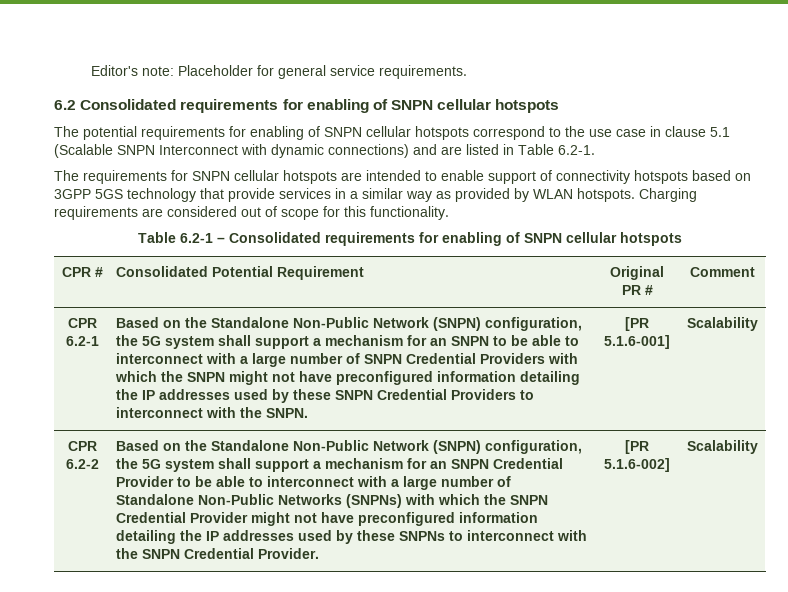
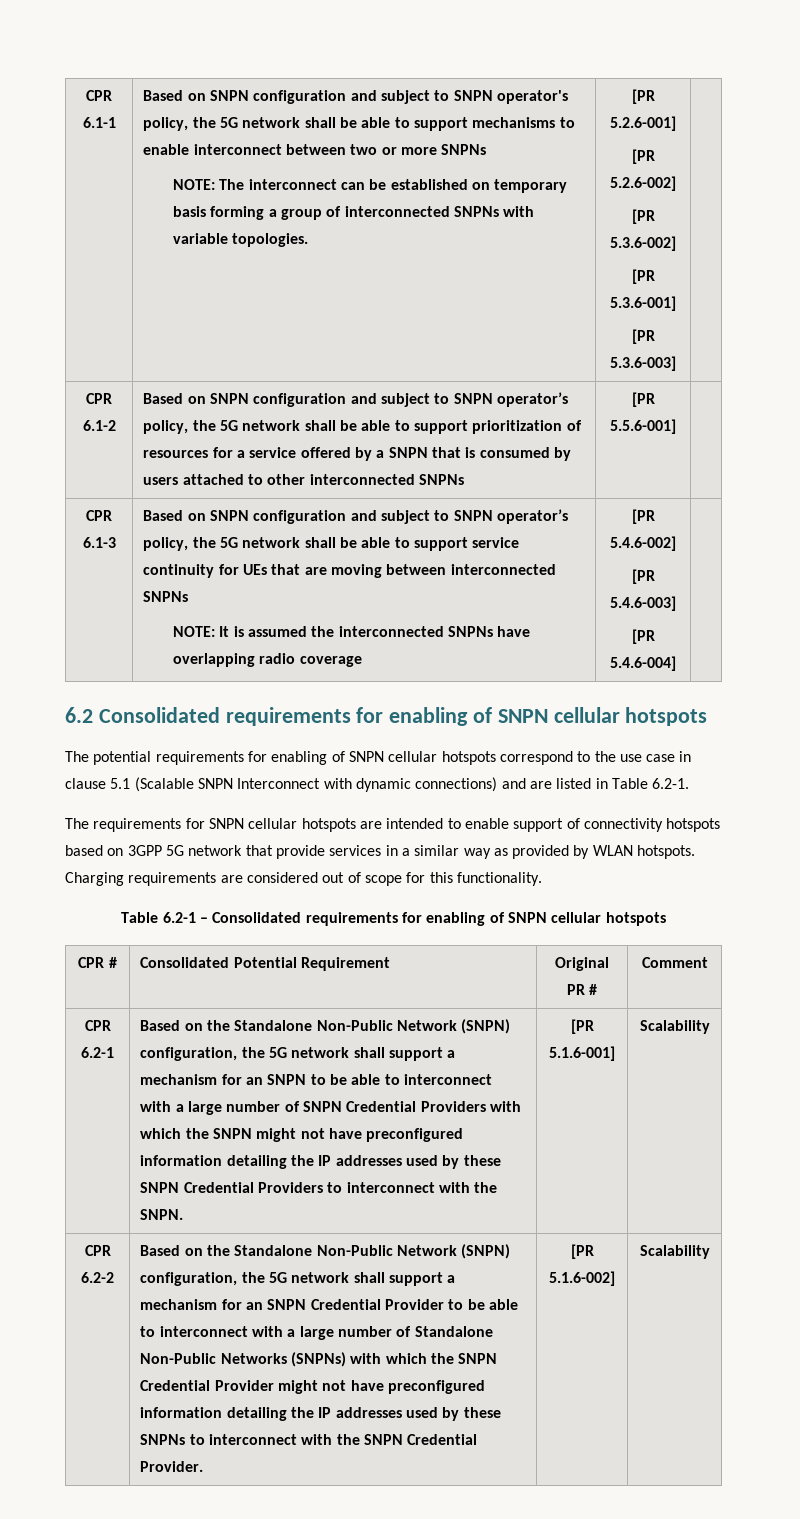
[90,65,467,79] Editor's note: Placeholder for general service requirements. -> [86,90,112,101] [82,117,116,128] [143,90,568,104] [143,117,575,131] [143,144,487,155] [172,179,568,193] [172,206,535,220] [172,233,309,247] [631,89,655,104] [610,116,676,131] [631,149,655,164] [610,176,676,191] [631,209,655,224] [610,236,676,251] [631,269,655,284] [610,296,676,311] [631,329,655,344] [610,356,676,371] [86,393,112,404] [82,420,116,431] [143,392,568,407] [143,420,582,434] [143,447,571,461] [143,474,464,485] [631,392,655,407] [610,419,676,434] [86,510,112,521] [82,537,116,548] [143,509,568,524] [143,537,520,551] [143,564,556,578] [143,591,189,602] [172,626,531,637] [172,653,362,667] [631,509,655,524] [610,536,676,551] [631,569,655,584] [610,596,676,611] [631,629,655,644] [610,656,676,671] CPR 6.1-1 | Based on SNPN configuration and subject to SNPN operator's policy, the 5G network shall be able to support mechanisms to enable interconnect between two or more SNPNs // NOTE: The interconnect can be established on temporary basis forming a group of interconnected SNPNs with variable topologies. | [PR 5.2.6-001] // [PR 5.2.6-002] // [PR 5.3.6-002] // [PR 5.3.6-001] // [PR 5.3.6-003] | // CPR 6.1-2 | Based on SNPN configuration and subject to SNPN operator’s policy, the 5G network shall be able to support prioritization of resources for a service offered by a SNPN that is consumed by users attached to other interconnected SNPNs | [PR 5.5.6-001] | // CPR 6.1-3 | Based on SNPN configuration and subject to SNPN operator’s policy, the 5G network shall be able to support service continuity for UEs that are moving between interconnected SNPNs // NOTE: It is assumed the interconnected SNPNs have overlapping radio coverage | [PR 5.4.6-002] // [PR 5.4.6-003] // [PR 5.4.6-004] |
[95,188,196,202] 5GS technology -> [165,845,243,856] 5G network
[165,336,215,349] system -> [291,1047,350,1058] network
[165,459,215,472] system -> [291,1272,350,1283] network

